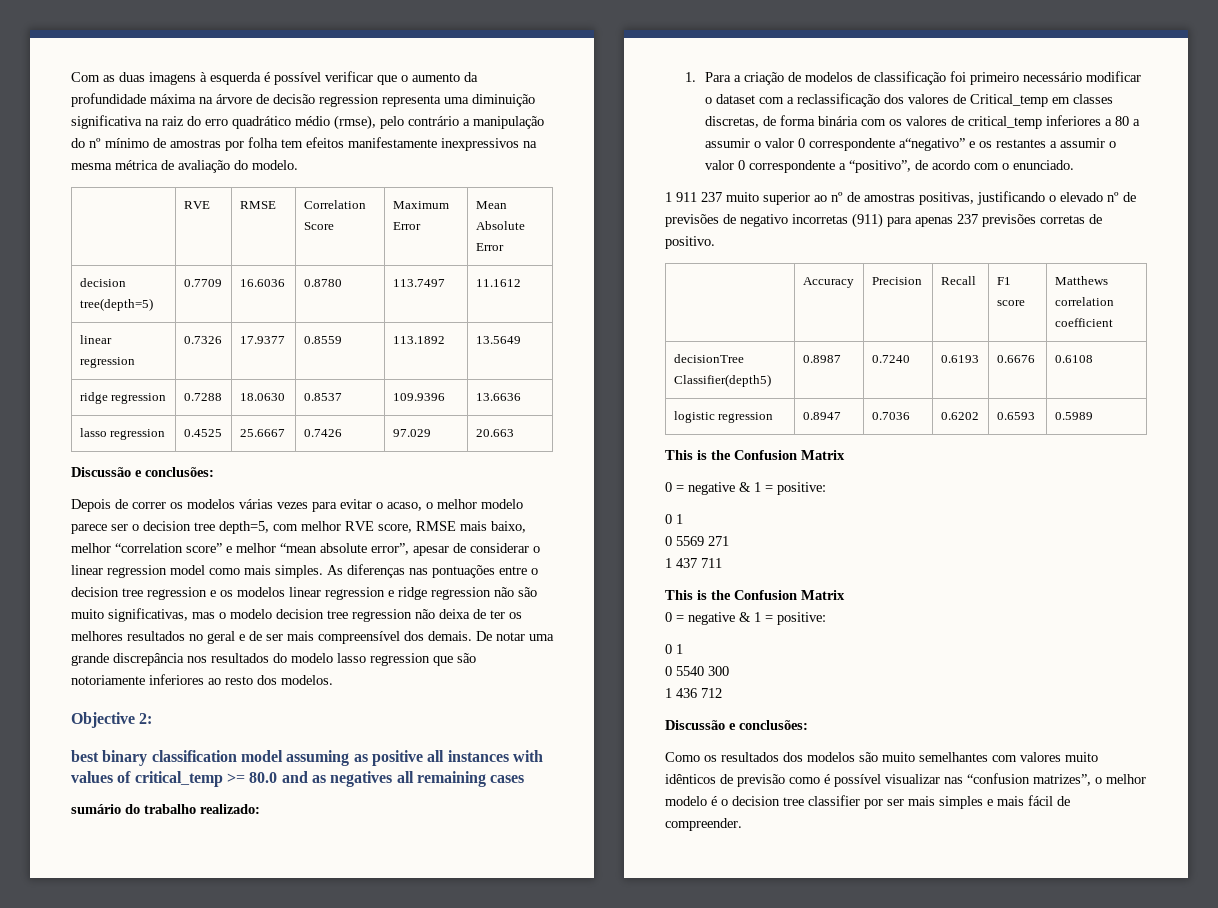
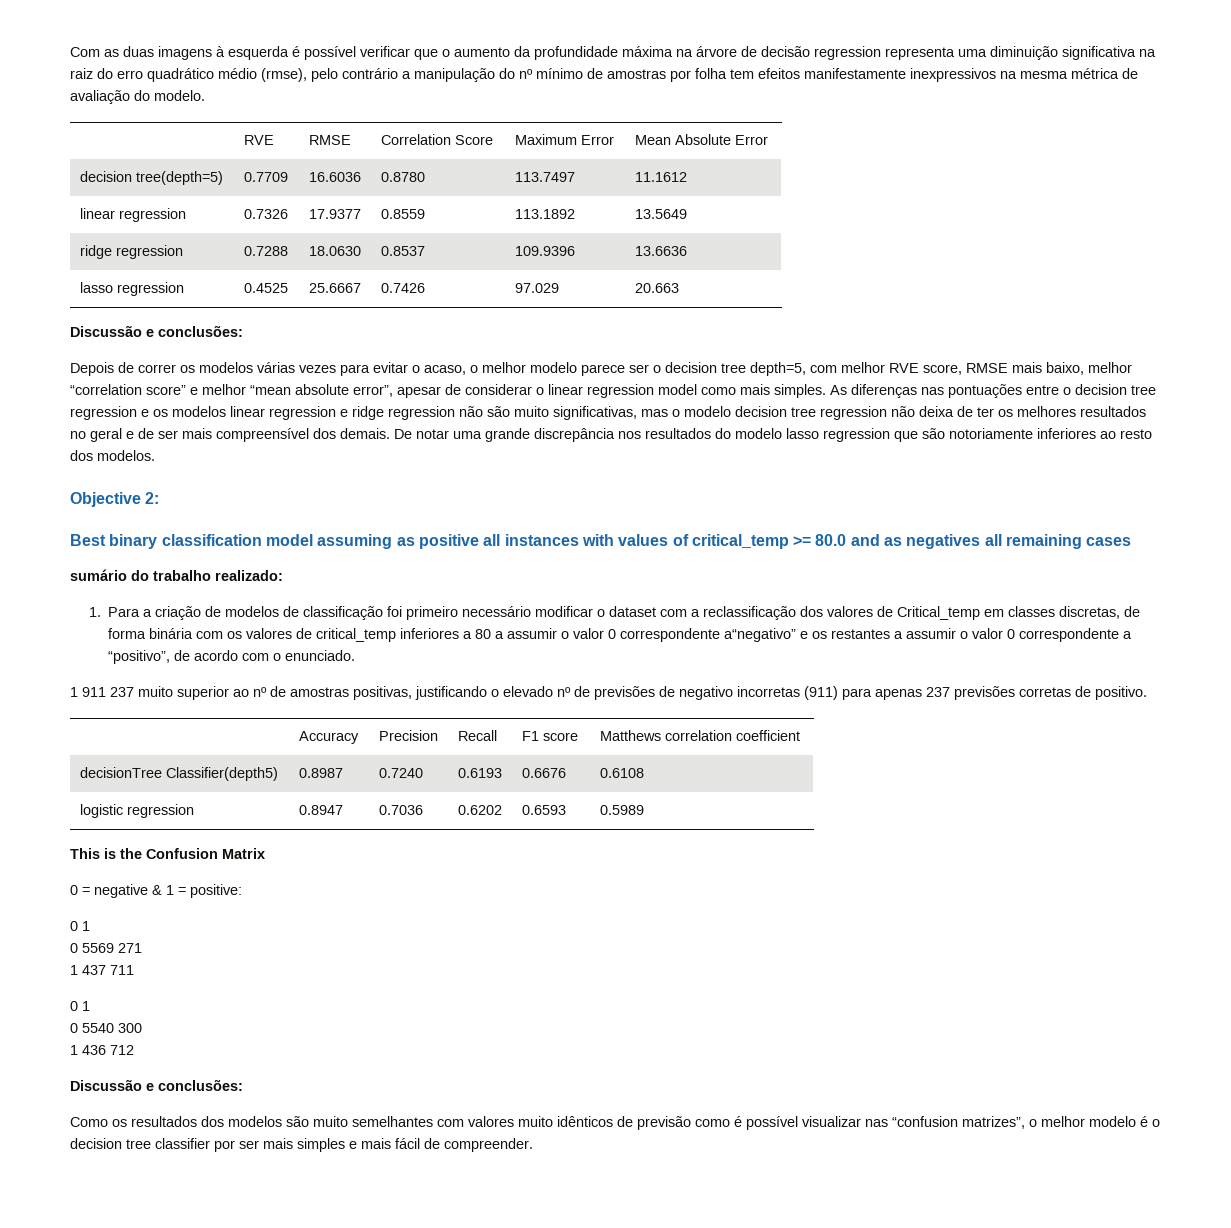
[71,750,99,762] best -> [70,534,106,546] Best
[665,590,845,600] [665,612,826,625] // This is the Confusion Matrix // 0 = negative & 1 = positive: -> (134, 970) none

